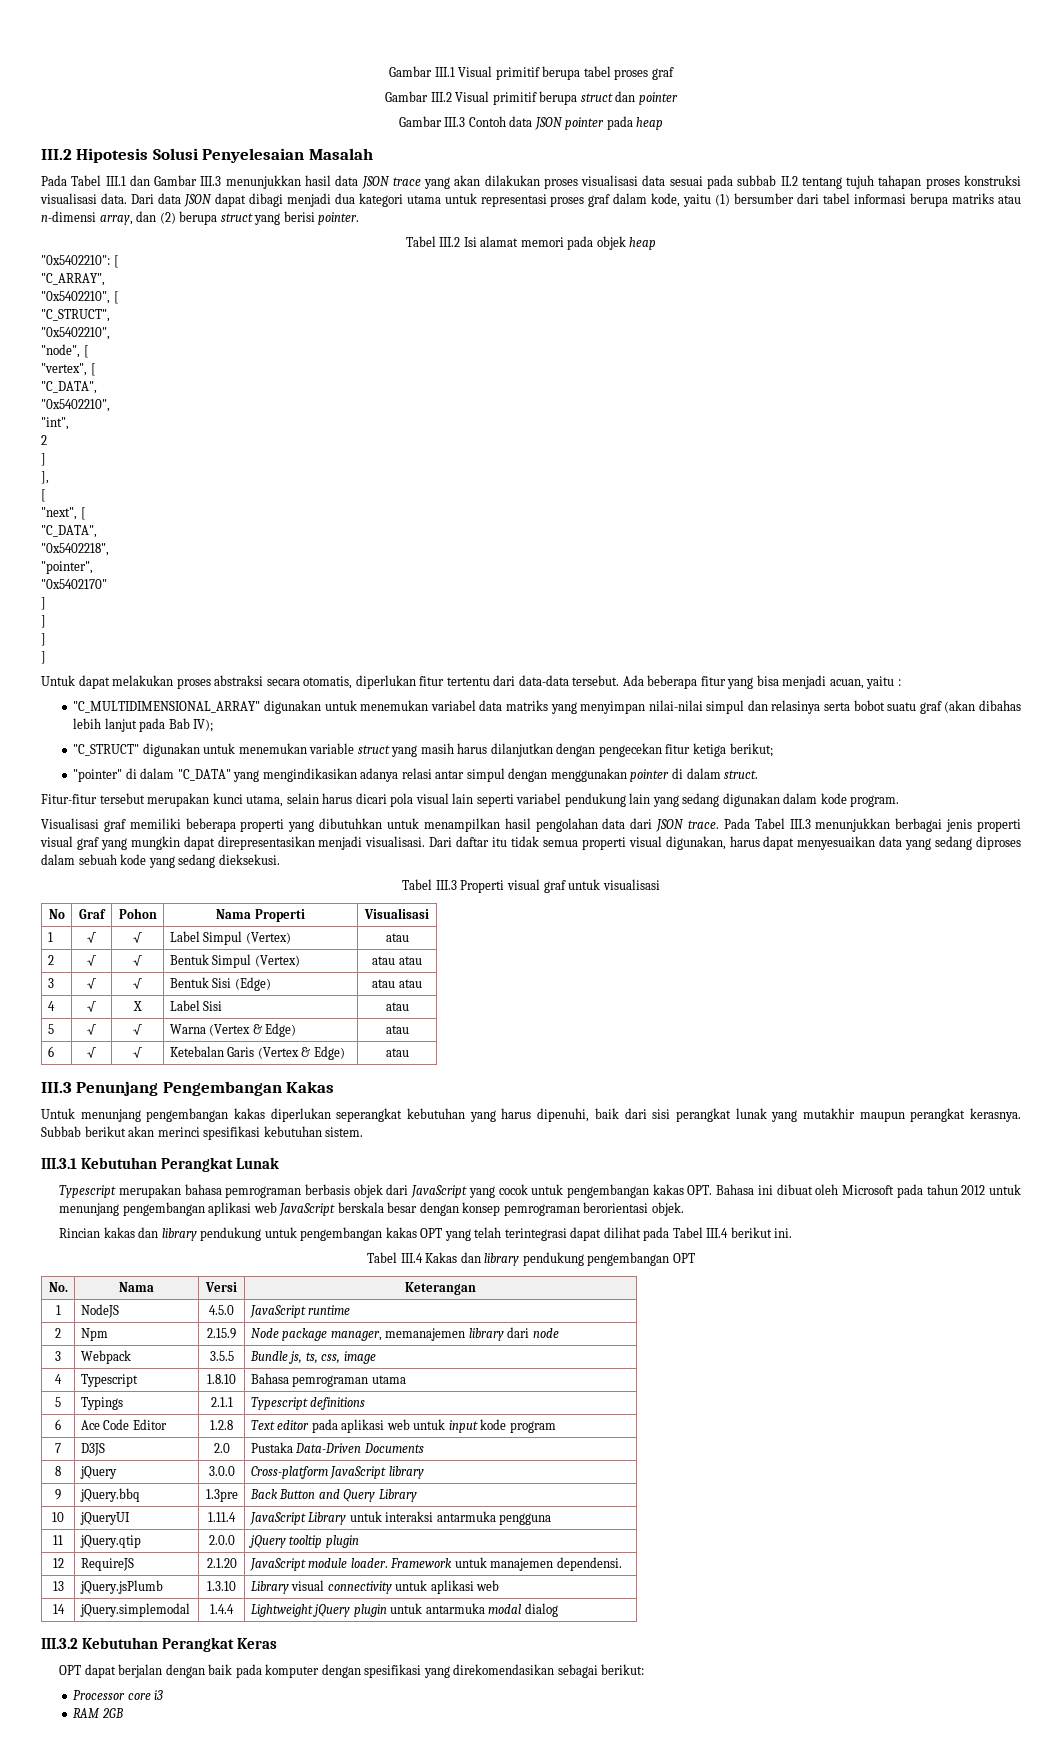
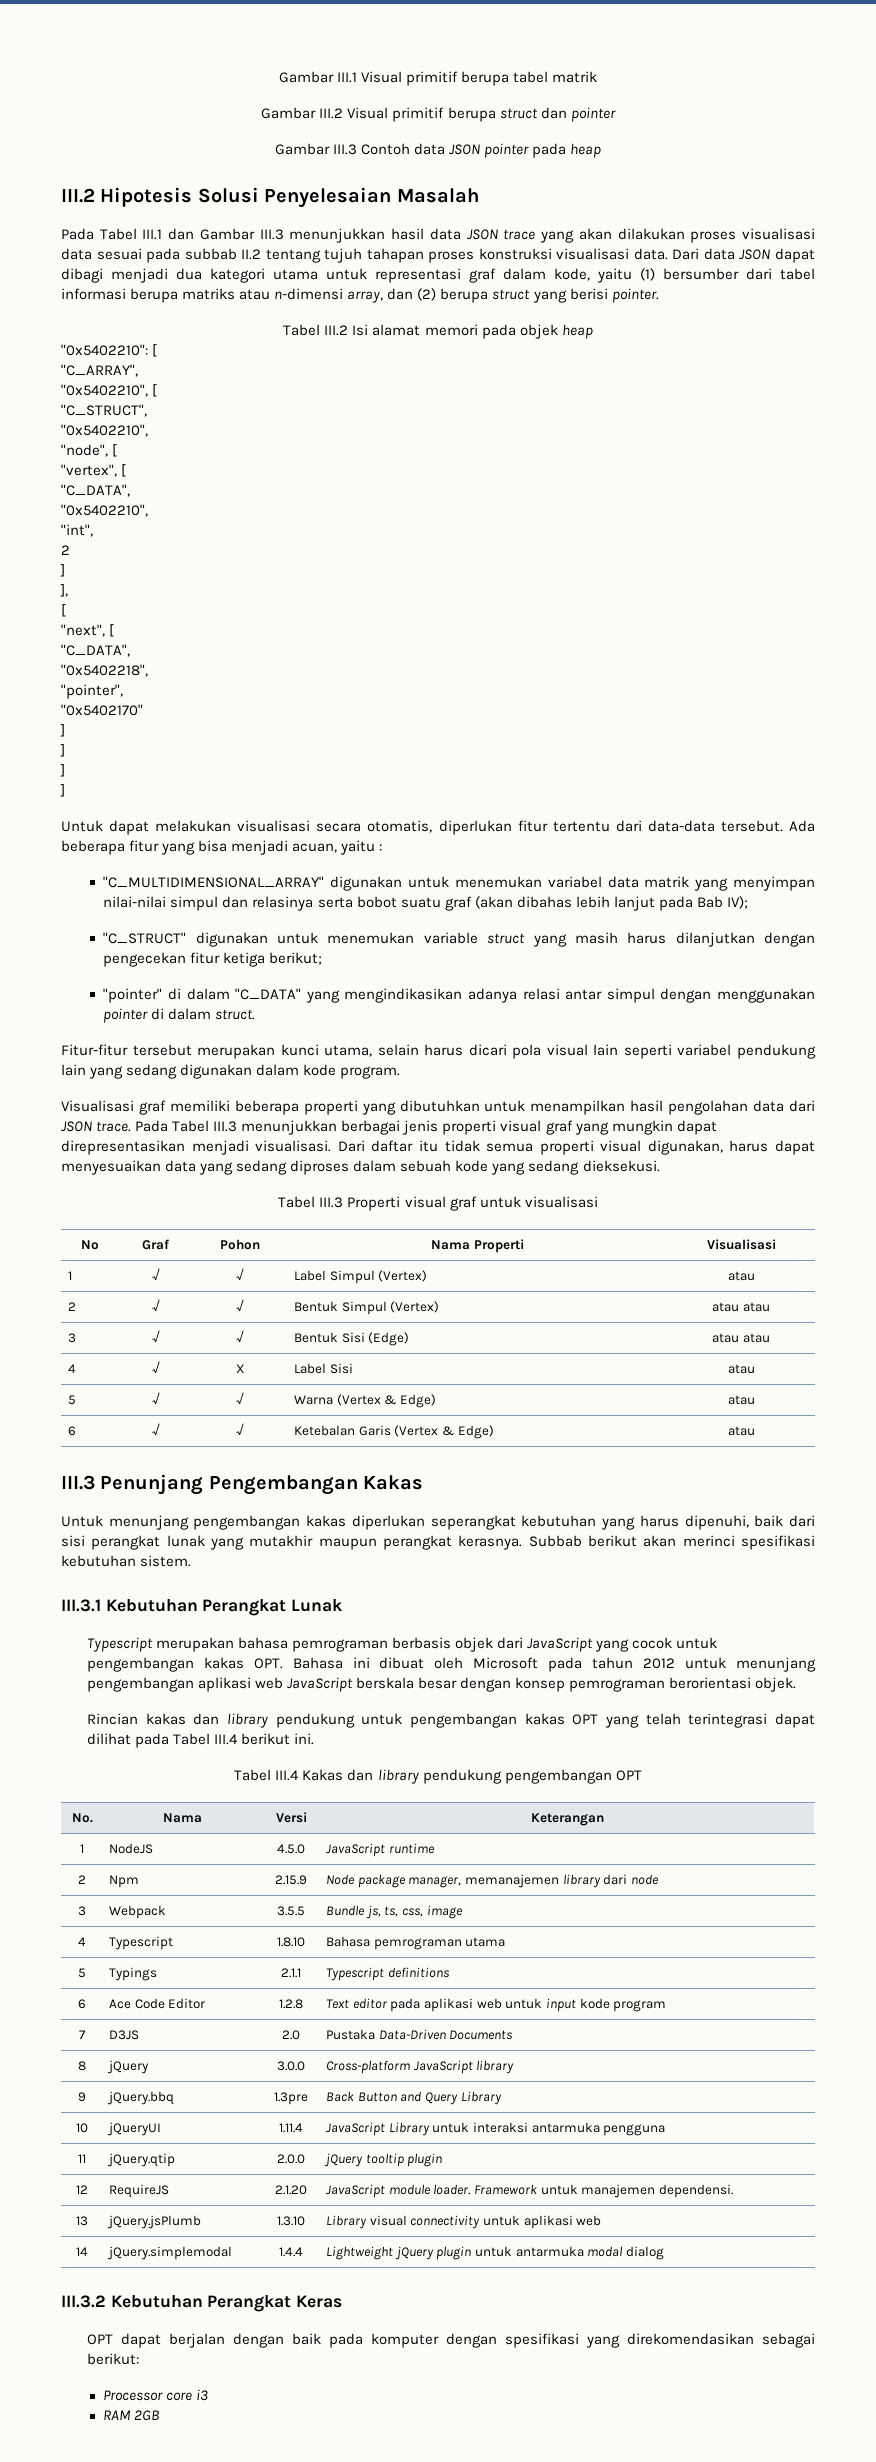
[614,67,674,80] proses graf -> [552,71,598,83] matrik
[550,196,585,207] proses -> (461, 275) none
[176,675,264,689] proses abstraksi -> [237,820,311,832] visualisasi
[505,700,548,711] matriks -> [644,876,690,888] matrik

